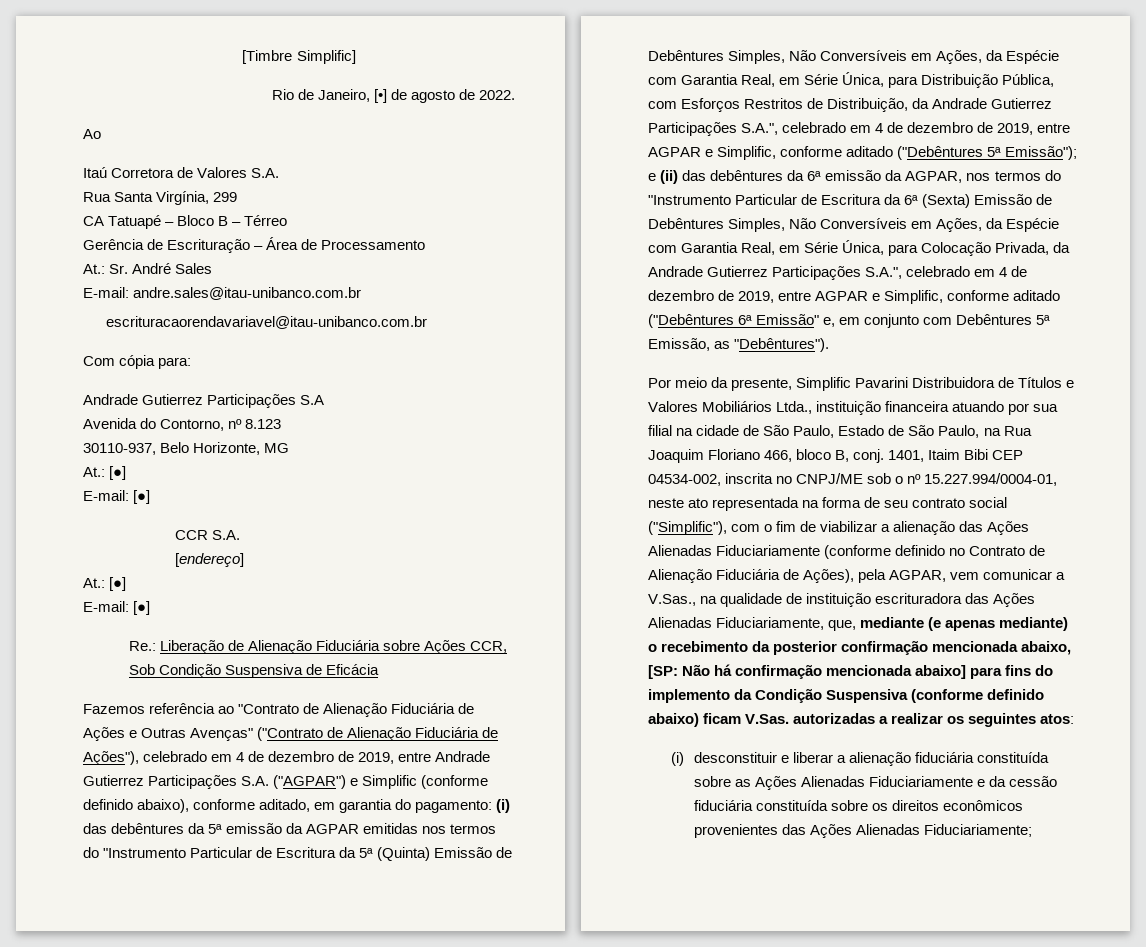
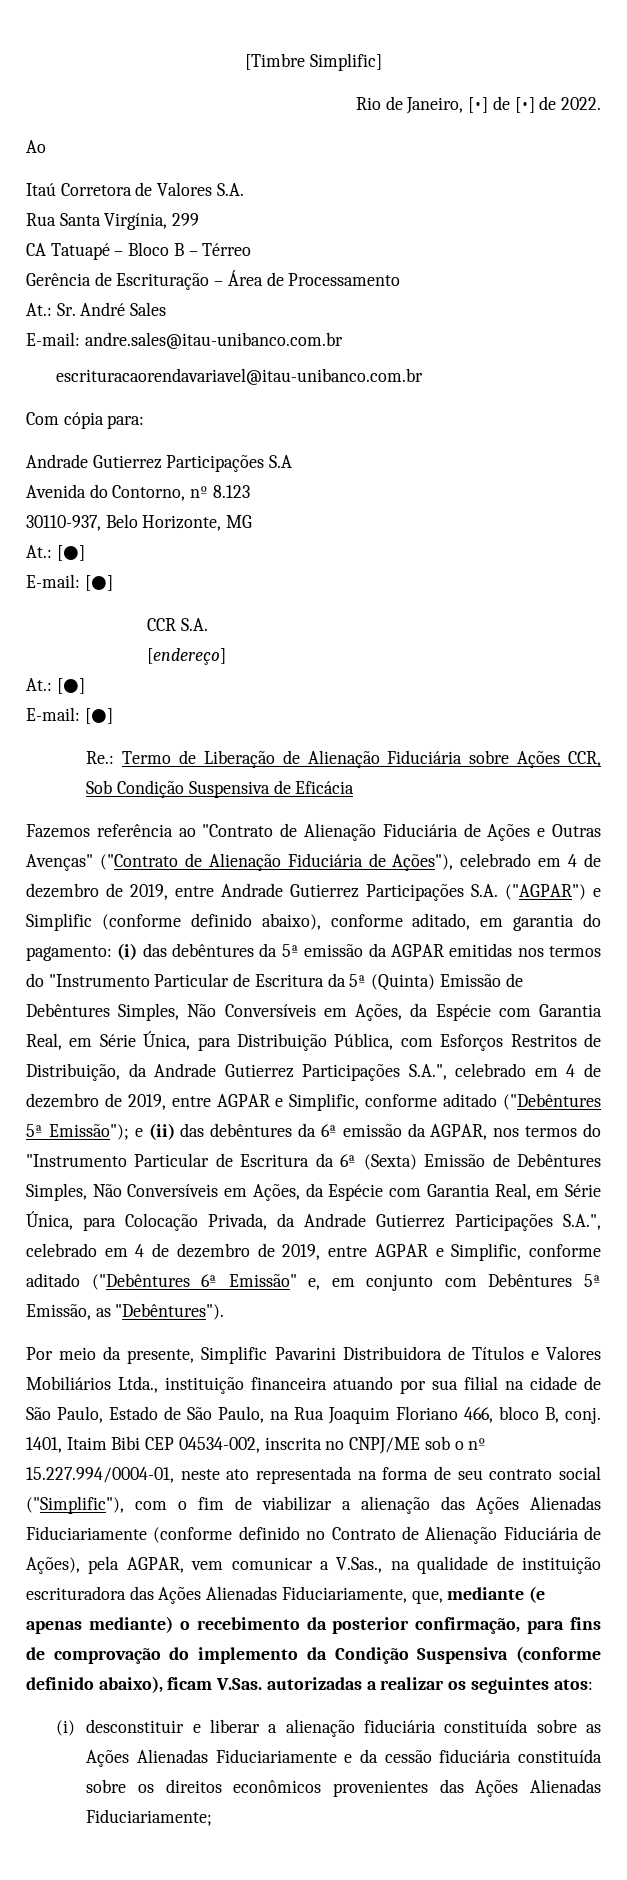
[410,90,455,103] agosto -> [514,97,535,113] [•]
(156, 646) none -> [122,750,197,764] Termo de
[841,640,1072,655] [648,664,1032,679] confirmação mencionada abaixo, [SP: Não há confirmação mencionada abaixo] para fins -> [415,1617,601,1634] [26,1647,161,1664] confirmação, para fins de comprovação
[648,713,699,727] abaixo) -> [98,1676,163,1693] abaixo),

